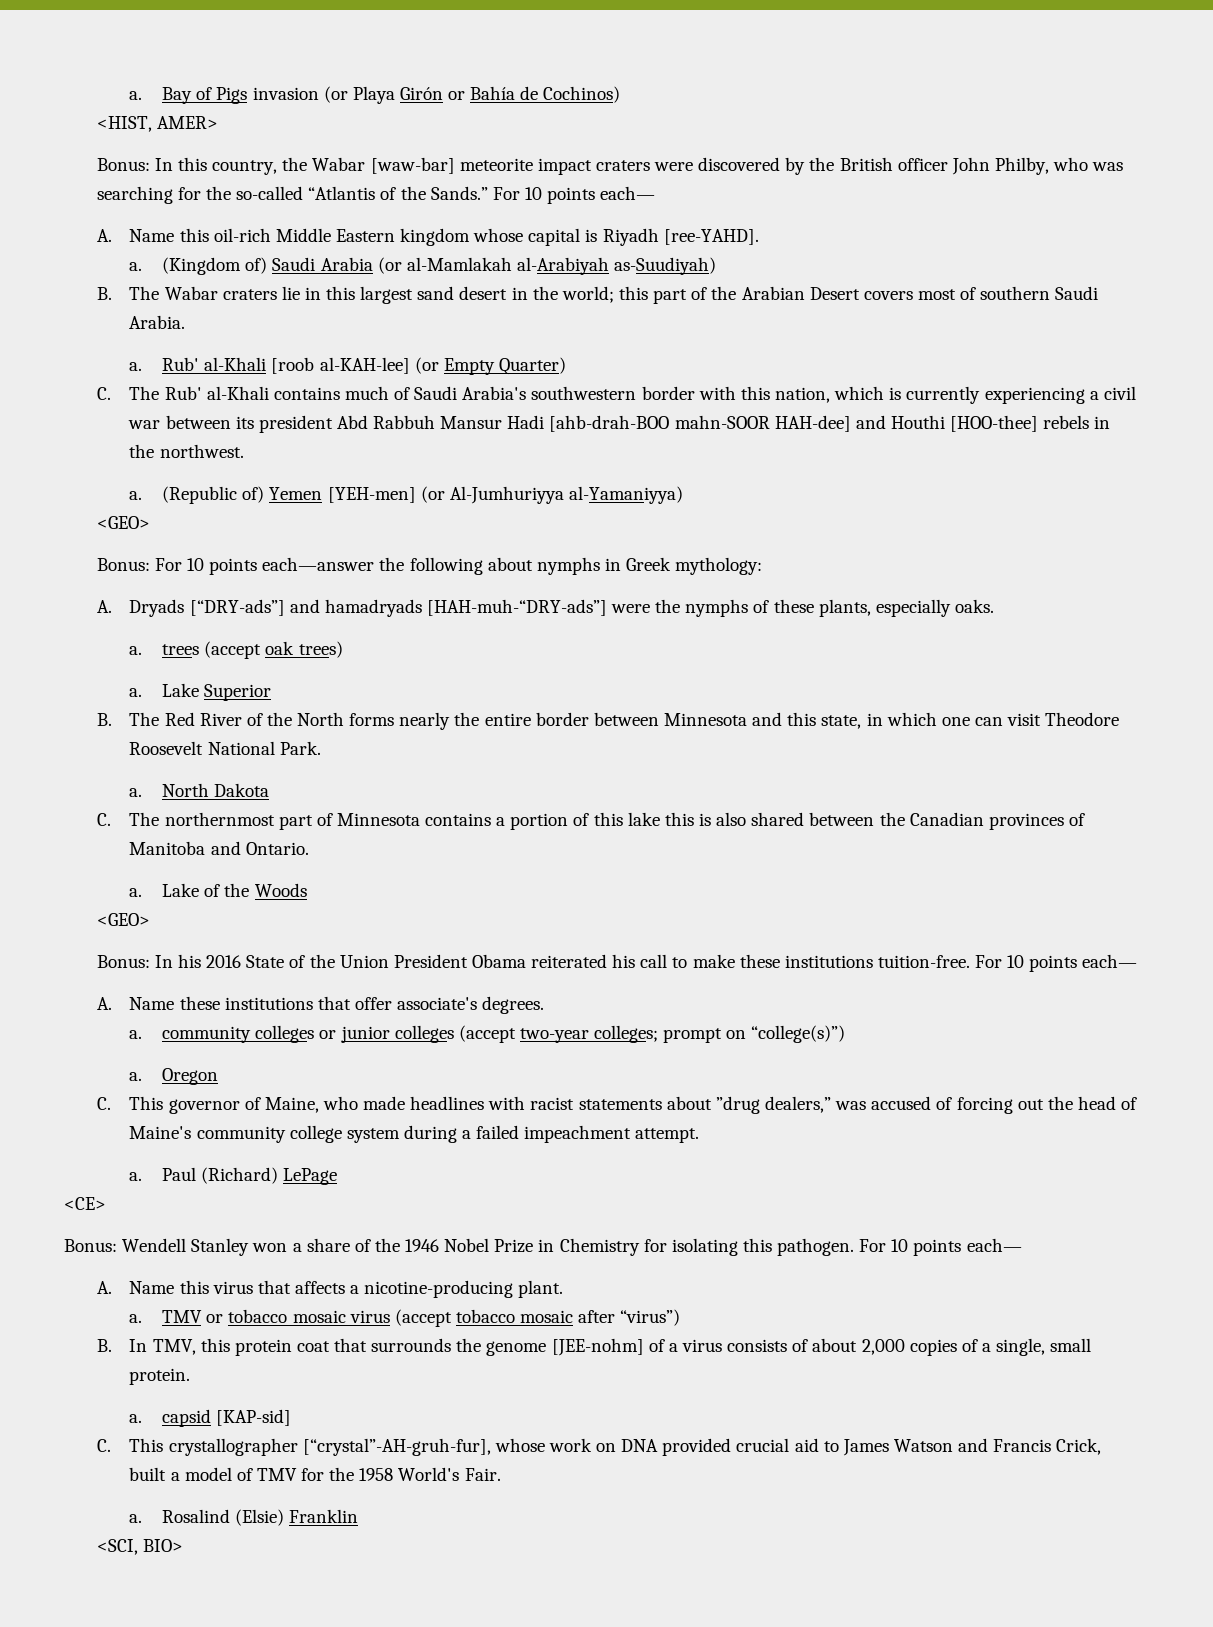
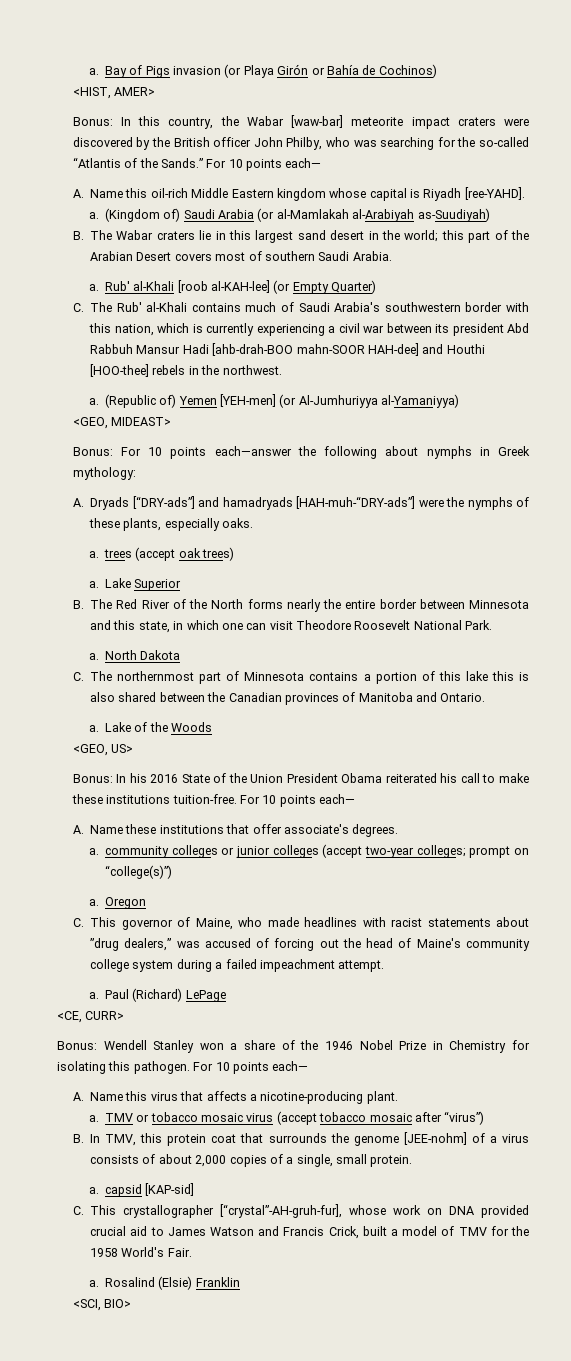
[96,516,150,529] <GEO> -> [72,417,172,429] <GEO, MIDEAST>
[96,913,150,926] <GEO> -> [72,744,134,756] <GEO, US>
[64,1197,106,1210] <CE> -> [57,1011,125,1023] <CE, CURR>

